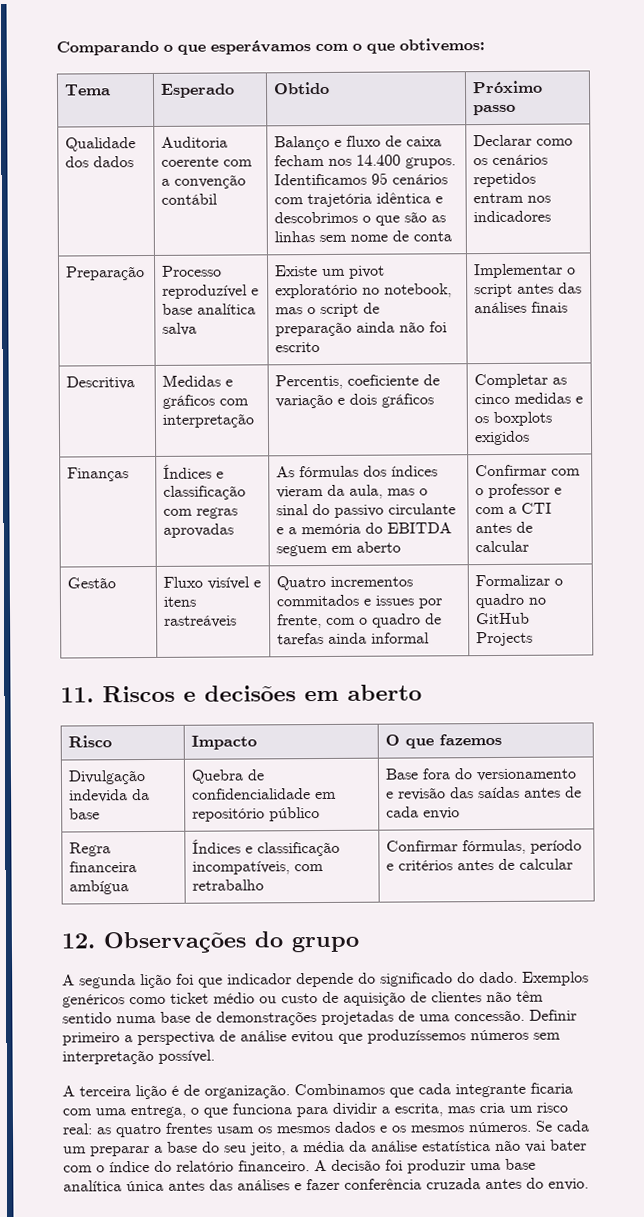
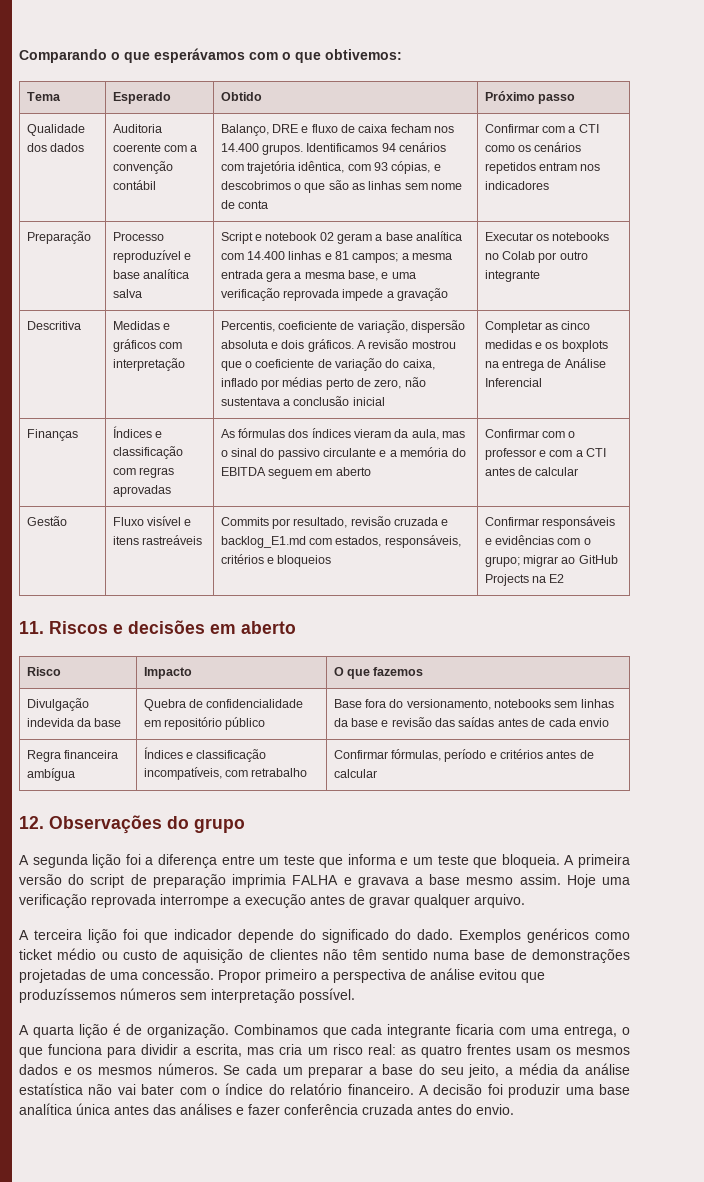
[274,135,331,151] Balanço -> [220,124,298,136] Balanço, DRE
[371,172,389,185] 95 -> [381,143,396,152] 94
[376,192,432,204] idêntica -> [298,161,431,174] idêntica, com 93 cópias,
[473,134,533,147] Declarar -> [484,124,599,133] Confirmar com a CTI
[275,265,386,279] [275,283,453,299] [275,302,381,318] [275,321,448,337] [275,342,321,353] [474,263,577,279] [474,282,583,298] [474,301,569,314] Existe um pivot exploratório no notebook, mas o script de preparação ainda não foi escrito | Implementar o script antes das análises finais -> [220,231,463,244] [220,251,453,263] [220,270,416,282] [220,288,449,301] [484,232,610,241] [484,251,588,263] [484,270,540,282] Script e notebook 02 geram a base analítica com 14.400 linhas e 81 campos; a mesma entrada gera a mesma base, e uma verificação reprovada impede a gravação | Executar os notebooks no Colab por outro integrante
[275,393,435,409] variação e dois gráficos -> [357,320,466,333] [220,339,456,352] [220,358,435,371] [220,377,426,390] [220,396,385,406] variação, dispersão absoluta e dois gráficos. A revisão mostrou que o coeficiente de variação do caixa, inflado por médias perto de zero, não sustentava a conclusão inicial
[474,430,531,446] exigidos -> [484,358,606,371] [484,378,542,387] na entrega de Análise Inferencial
[276,575,414,591] [276,594,444,609] [277,613,443,629] [277,632,431,645] [475,574,564,587] [475,593,547,609] Quatro incrementos commitados e issues por frente, com o quadro de tarefas ainda informal | Formalizar o quadro no -> [220,516,449,529] [220,535,461,548] [220,554,332,567] [484,516,615,529] [484,535,591,545] [484,555,576,567] Commits por resultado, revisão cruzada e backlog_E1.md com estados, responsáveis, critérios e bloqueios | Confirmar responsáveis e evidências com o grupo; migrar ao
(534, 639) none -> [531,574,565,583] na E2
[476,768,577,782] versionamento -> [406,699,614,710] [333,718,378,727] versionamento, notebooks sem linhas da base
(194, 979) none -> [145,854,630,868] [19,874,630,888] [19,894,525,908] [19,929,138,943] a diferença entre um teste que informa e um teste que bloqueia. A primeira versão do script de preparação imprimia FALHA e gravava a base mesmo assim. Hoje uma verificação reprovada interrompe a execução antes de gravar qualquer arquivo. // A terceira lição foi
[529,1009,577,1021] Definir -> [218,970,261,983] Propor
[79,1086,131,1097] terceira -> [32,1025,74,1038] quarta

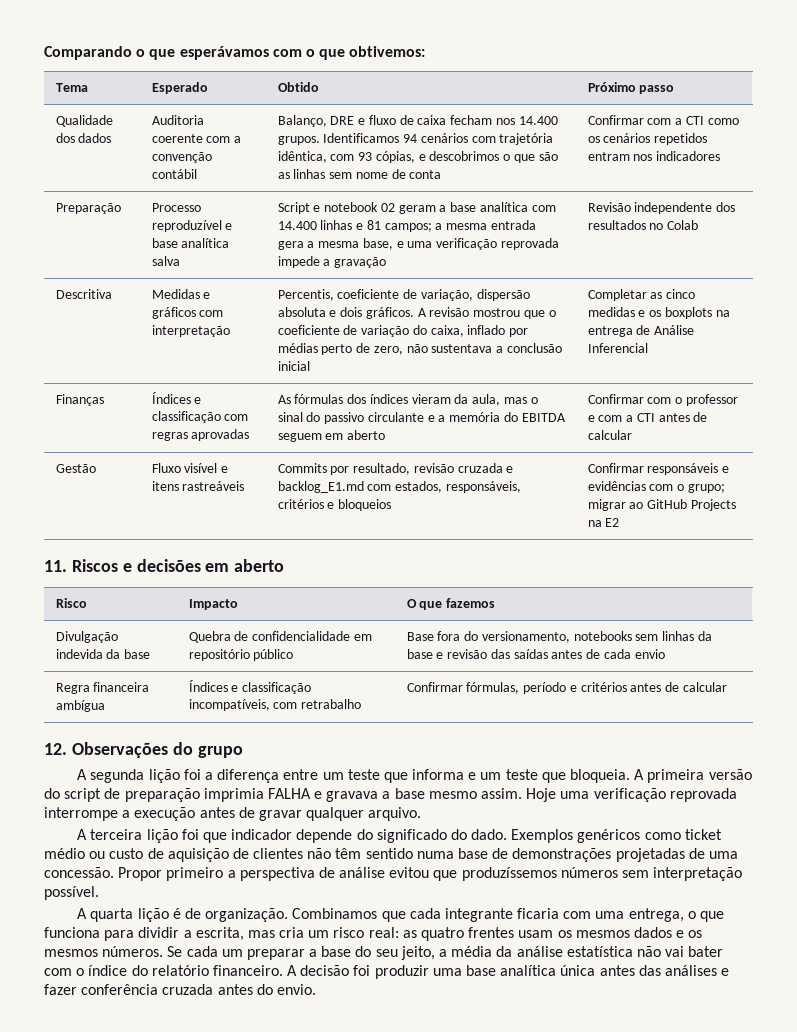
[484,232,610,241] Executar os notebooks -> [587,202,736,214] [587,220,646,230] Revisão independente dos resultados
[538,251,588,263] [484,270,540,282] por outro integrante -> (699, 225) none

